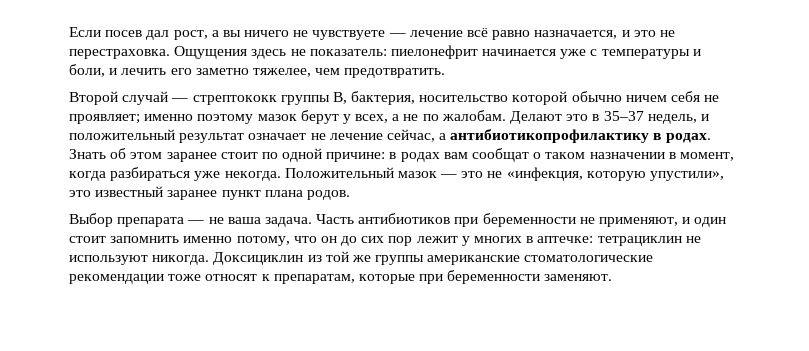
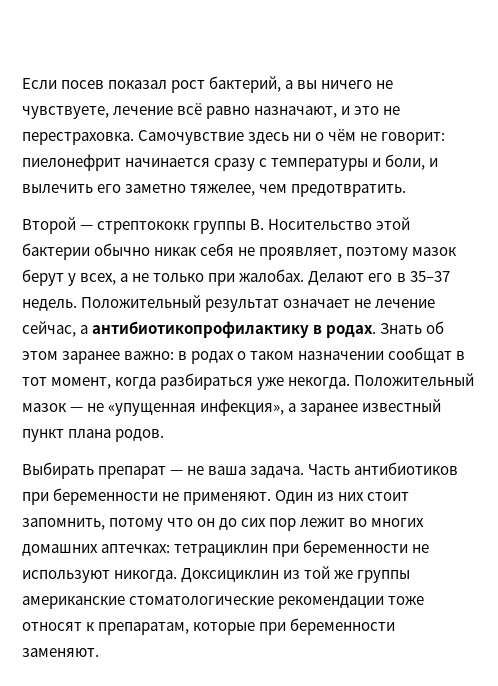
[146,30,208,40] дал рост, -> [108,76,282,93] показал рост бактерий,
[312,30,406,40] чувствуете — -> [22,106,109,119] чувствуете,
[534,30,618,39] назначается, -> [254,106,338,118] назначают,
[174,46,387,59] Ощущения здесь не показатель: -> [138,129,446,145] Самочувствие здесь ни о чём не говорит:
[560,49,587,59] уже -> [214,158,256,171] сразу
[121,68,167,75] лечить -> [22,184,93,193] вылечить
[122,91,169,105] случай -> (76, 225) none
[332,91,720,105] [69,114,194,124] В, бактерия, носительство которой обычно ничем себя не проявляет; именно -> [250,217,411,230] [22,243,343,260] В. Носительство этой бактерии обычно никак себя не проявляет,
[422,110,709,124] [69,129,175,140] по жалобам. Делают это в 35–37 недель, и положительный -> [153,269,450,286] [22,295,202,311] только при жалобах. Делают его в 35–37 недель. Положительный
[220,148,676,162] стоит по одной причине: в родах вам сообщат о таком назначении в -> [124,347,466,364] [22,377,47,386] важно: в родах о таком назначении сообщат в тот
[461,167,725,181] [69,186,218,200] это не «инфекция, которую упустили», это известный заранее -> [87,399,442,416] не «упущенная инфекция», а заранее известный
[69,213,185,227] Выбор препарата -> [22,462,167,479] Выбирать препарат
[599,217,727,227] [69,236,290,246] применяют, и один стоит запомнить именно потому, -> [183,490,410,505] [22,518,164,531] применяют. Один из них стоит запомнить, потому
[461,236,682,246] у многих в аптечке: тетрациклин -> [349,518,425,527] [22,540,409,557] во многих домашних аптечках: тетрациклин при беременности

